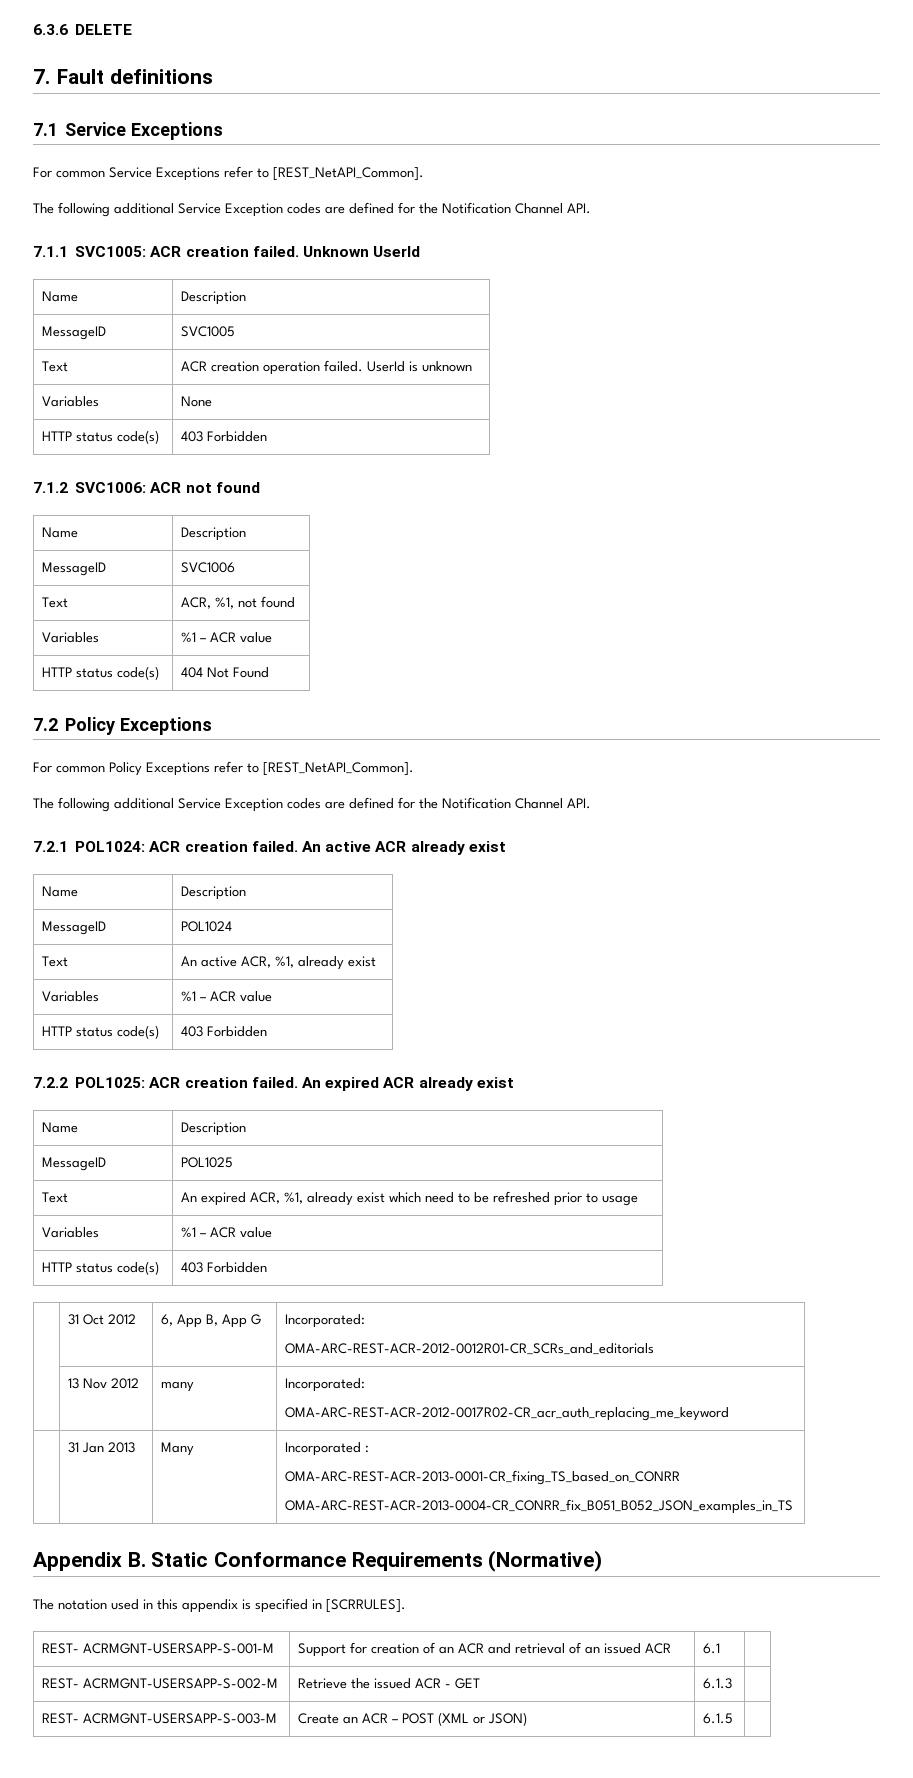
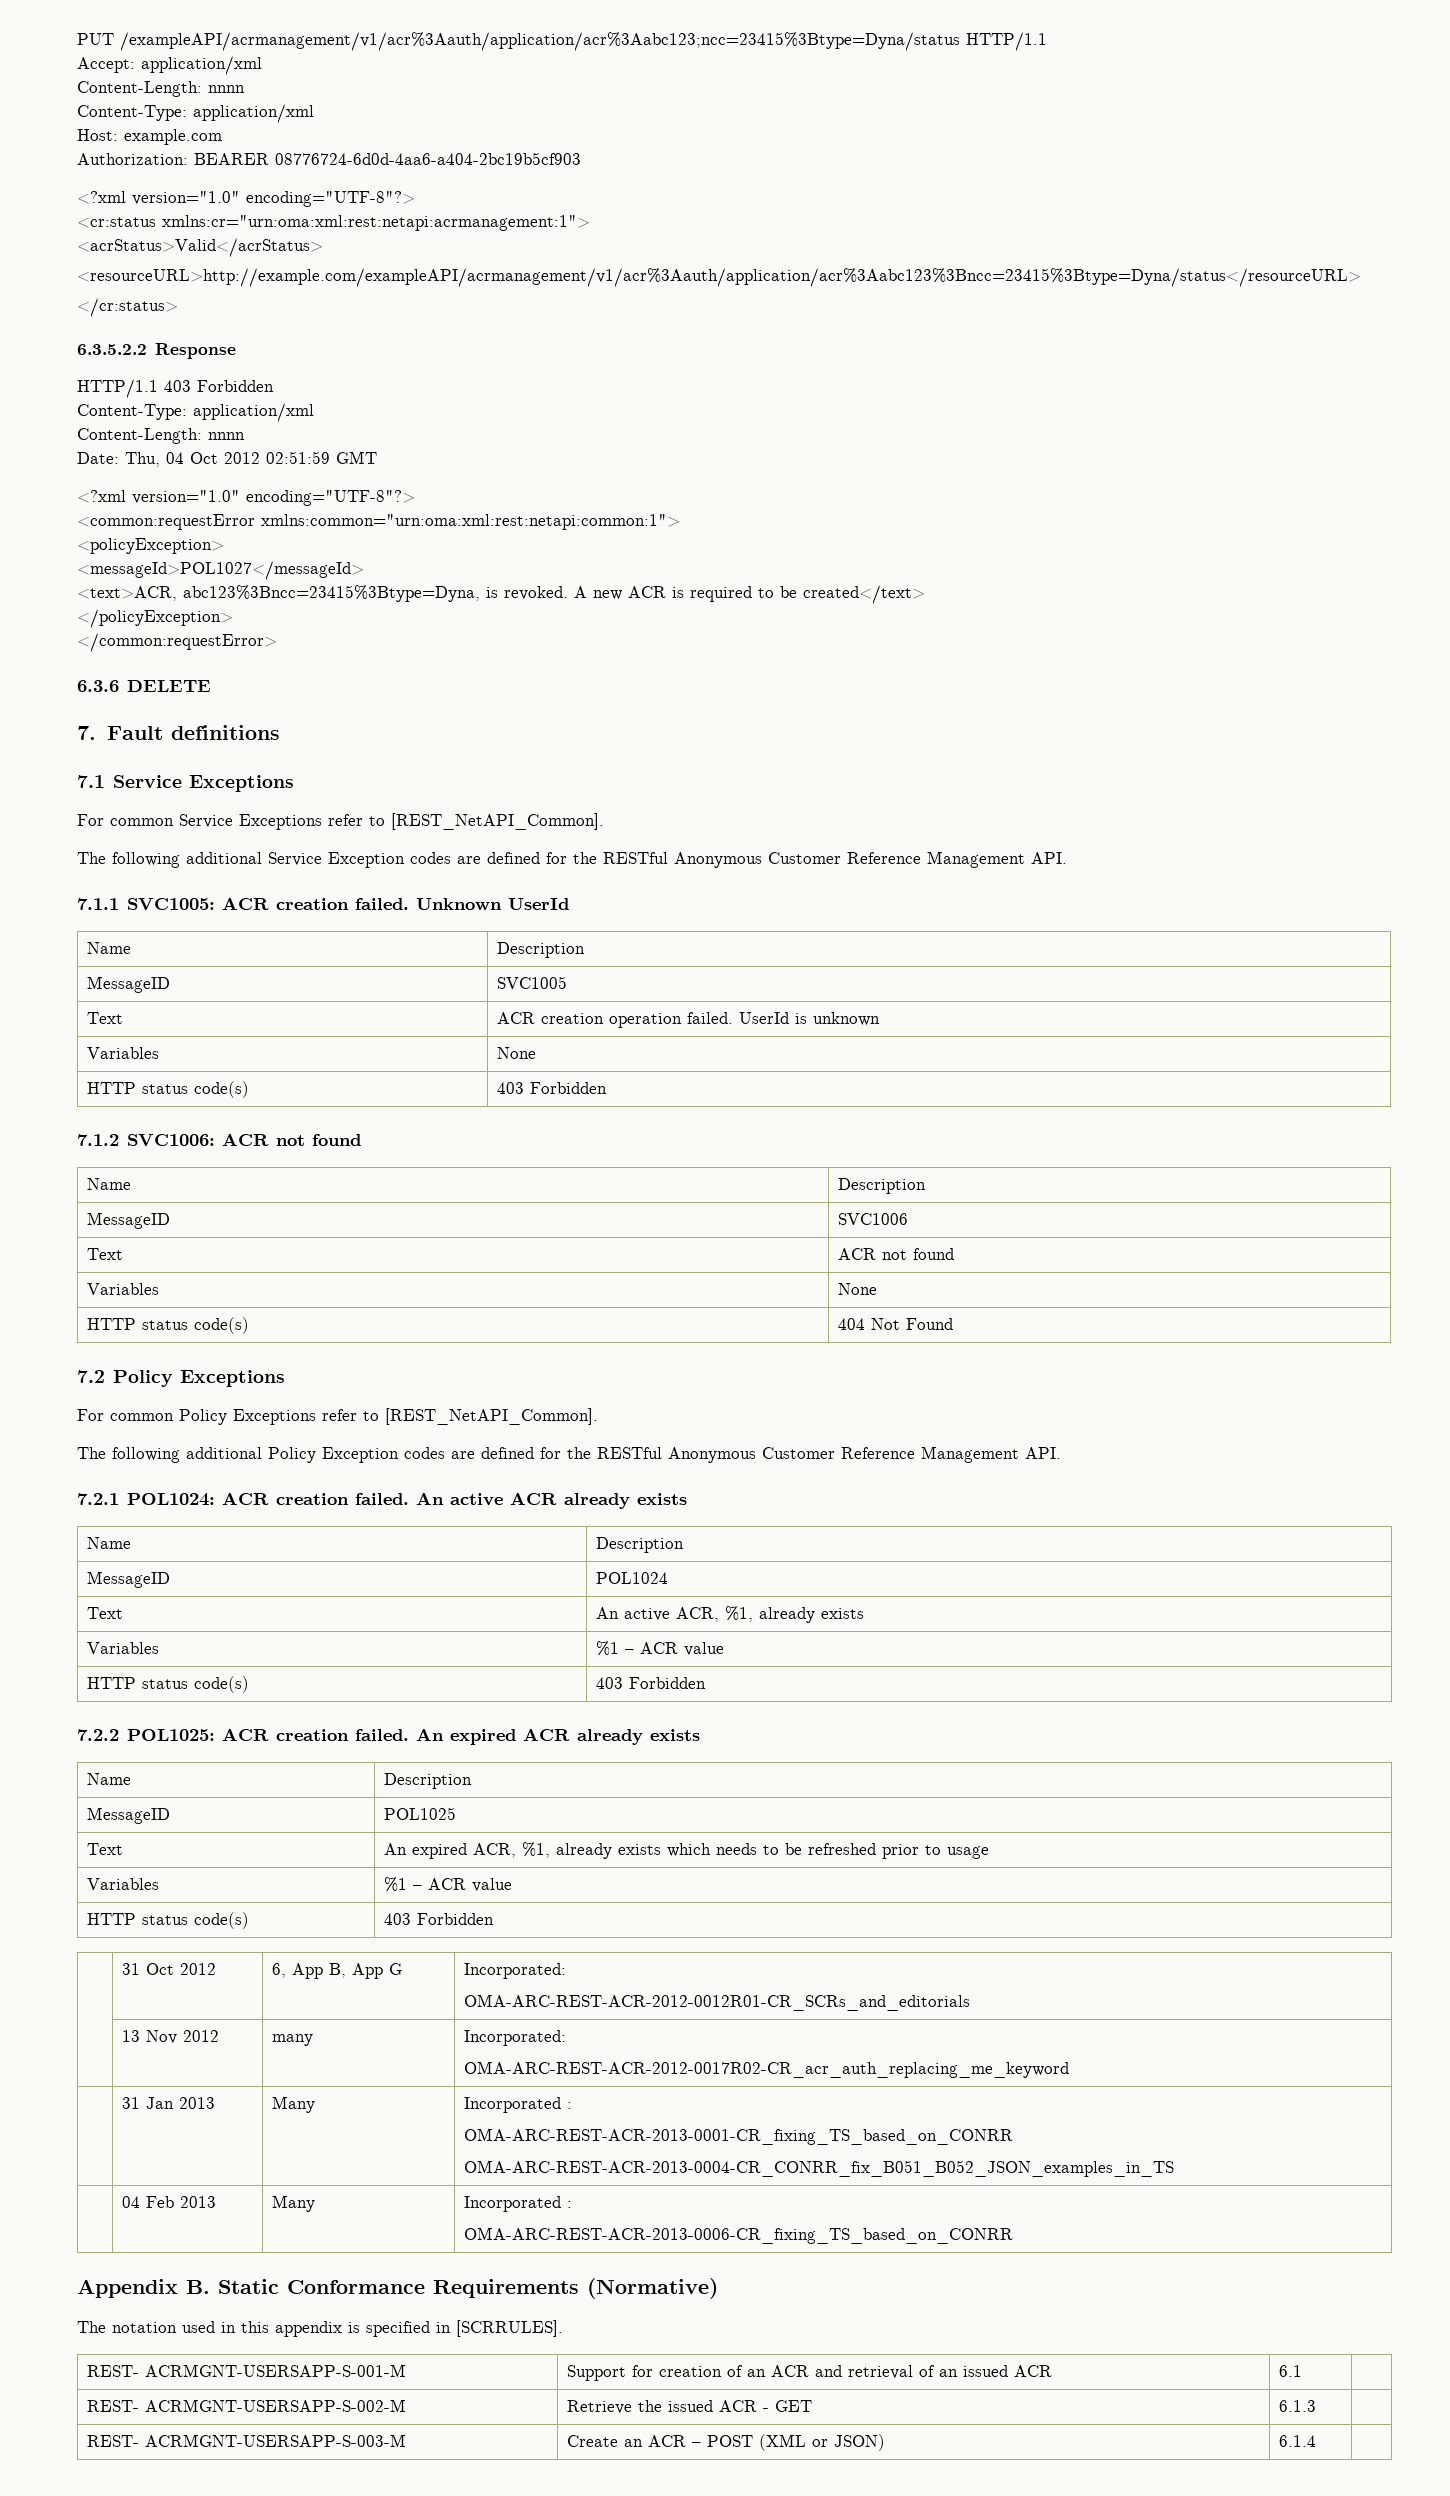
(33, 29) none -> [77,32,1047,51] [77,56,262,75] [77,81,245,97] [77,104,314,123] [77,129,222,145] [77,152,581,165] [77,191,415,207] [77,215,590,231] [77,238,323,257] [77,268,1361,287] [77,298,178,317] [77,343,237,359] [77,379,274,398] [77,403,314,422] [77,428,245,444] [77,451,377,467] [77,490,415,506] [77,514,680,530] [77,538,224,554] [77,561,364,580] [77,585,925,604] [77,609,233,628] [77,633,277,652] PUT /exampleAPI/acrmanagement/v1/acr%3Aauth/application/acr%3Aabc123;ncc=23415%3Btype=Dyna/status HTTP/1.1 // Accept: application/xml // Content-Length: nnnn // Content-Type: application/xml // Host: example.com // Authorization: BEARER 08776724-6d0d-4aa6-a404-2bc19b5cf903 // <?xml version="1.0" encoding="UTF-8"?> // <cr:status xmlns:cr="urn:oma:xml:rest:netapi:acrmanagement:1"> // <acrStatus>Valid</acrStatus> // <resourceURL>http://example.com/exampleAPI/acrmanagement/v1/acr%3Aauth/application/acr%3Aabc123%3Bncc=23415%3Btype=Dyna/status</resourceURL> // </cr:status> // 6.3.5.2.2 Response // HTTP/1.1 403 Forbidden // Content-Type: application/xml // Content-Length: nnnn // Date: Thu, 04 Oct 2012 02:51:59 GMT // <?xml version="1.0" encoding="UTF-8"?> // <common:requestError xmlns:common="urn:oma:xml:rest:netapi:common:1"> // <policyException> // <messageId>POL1027</messageId> // <text>ACR, abc123%3Bncc=23415%3Btype=Dyna, is revoked. A new ACR is required to be created</text> // </policyException> // </common:requestError> //
[442,202,563,214] Notification Channel -> [603,851,1025,868] RESTful Anonymous Customer Reference Management
[181,597,235,609] ACR, %1, -> [837,1248,876,1260] ACR
[181,632,273,643] | %1 – ACR value -> [837,1283,877,1295] | None
[178,797,563,812] Service Exception codes are defined for the Notification Channel -> [268,1446,1019,1463] Policy Exception codes are defined for the RESTful Anonymous Customer Reference Management
[468,841,506,852] exist -> [637,1493,688,1505] exists
[348,956,377,967] exist -> [820,1608,864,1619] exists
[476,1077,514,1088] exist -> [650,1729,701,1741] exists
[357,1192,455,1203] exist which need -> [617,1843,757,1857] exists which needs
(794, 1506) none -> [121,2196,216,2208] [271,2195,315,2212] [463,2196,572,2212] [463,2227,1013,2244] // | 04 Feb 2013 | Many | Incorporated : // OMA-ARC-REST-ACR-2013-0006-CR_fixing_TS_based_on_CONRR
[703,1713,734,1724] 6.1.5 -> [1278,2435,1316,2447] 6.1.4

